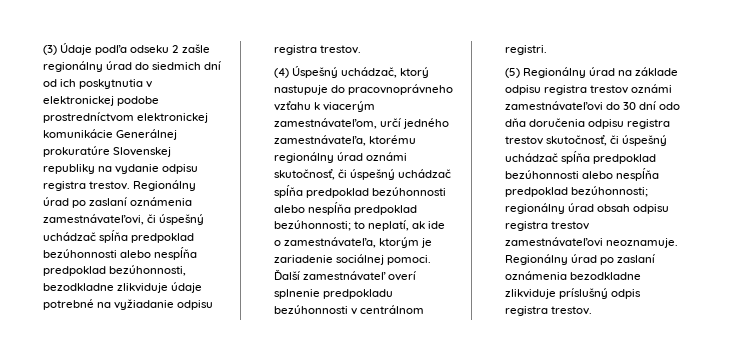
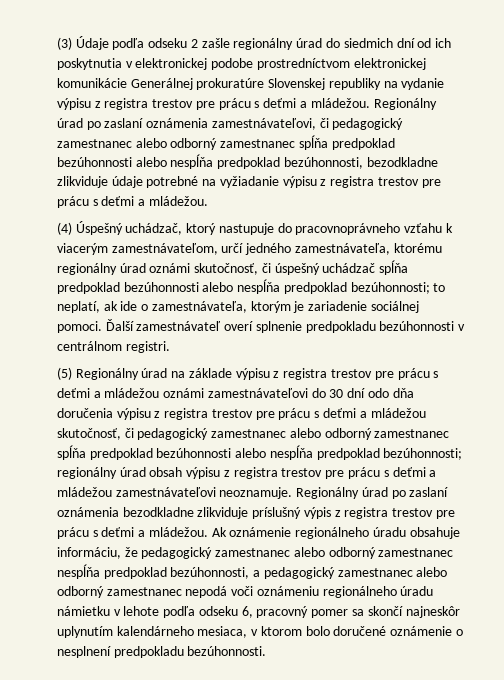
[162,164,199,174] [43,181,131,191] odpisu registra trestov. -> [56,98,370,110] výpisu z registra trestov pre prácu s deťmi a mládežou.
[159,214,205,225] [43,232,97,241] úspešný uchádzač -> [332,118,404,130] [56,138,296,150] pedagogický zamestnanec alebo odborný zamestnanec
[177,300,214,310] [274,45,362,55] odpisu registra trestov. -> [282,176,441,188] [56,196,208,208] výpisu z registra trestov pre prácu s deťmi a mládežou.
[505,85,629,95] odpisu registra trestov -> [235,368,439,380] [56,388,160,398] výpisu z registra trestov pre prácu s deťmi a mládežou
[588,119,671,129] [505,135,668,146] [505,153,559,162] odpisu registra trestov skutočnosť, či úspešný uchádzač -> [116,408,426,420] [56,428,450,440] výpisu z registra trestov pre prácu s deťmi a mládežou skutočnosť, či pedagogický zamestnanec alebo odborný zamestnanec
[633,204,670,214] [505,221,590,231] odpisu registra trestov -> [186,467,437,479] [56,487,112,497] výpisu z registra trestov pre prácu s deťmi a mládežou
[611,289,642,299] [505,306,593,316] odpis registra trestov. -> [303,507,455,519] [56,527,460,539] [56,547,454,559] [56,564,448,579] [56,586,434,598] [56,606,460,618] [56,626,463,638] [56,646,267,658] výpis z registra trestov pre prácu s deťmi a mládežou. Ak oznámenie regionálneho úradu obsahuje informáciu, že pedagogický zamestnanec alebo odborný zamestnanec nespĺňa predpoklad bezúhonnosti, a pedagogický zamestnanec alebo odborný zamestnanec nepodá voči oznámeniu regionálneho úradu námietku v lehote podľa odseku 6, pracovný pomer sa skončí najneskôr uplynutím kalendárneho mesiaca, v ktorom bolo doručené oznámenie o nesplnení predpokladu bezúhonnosti.

